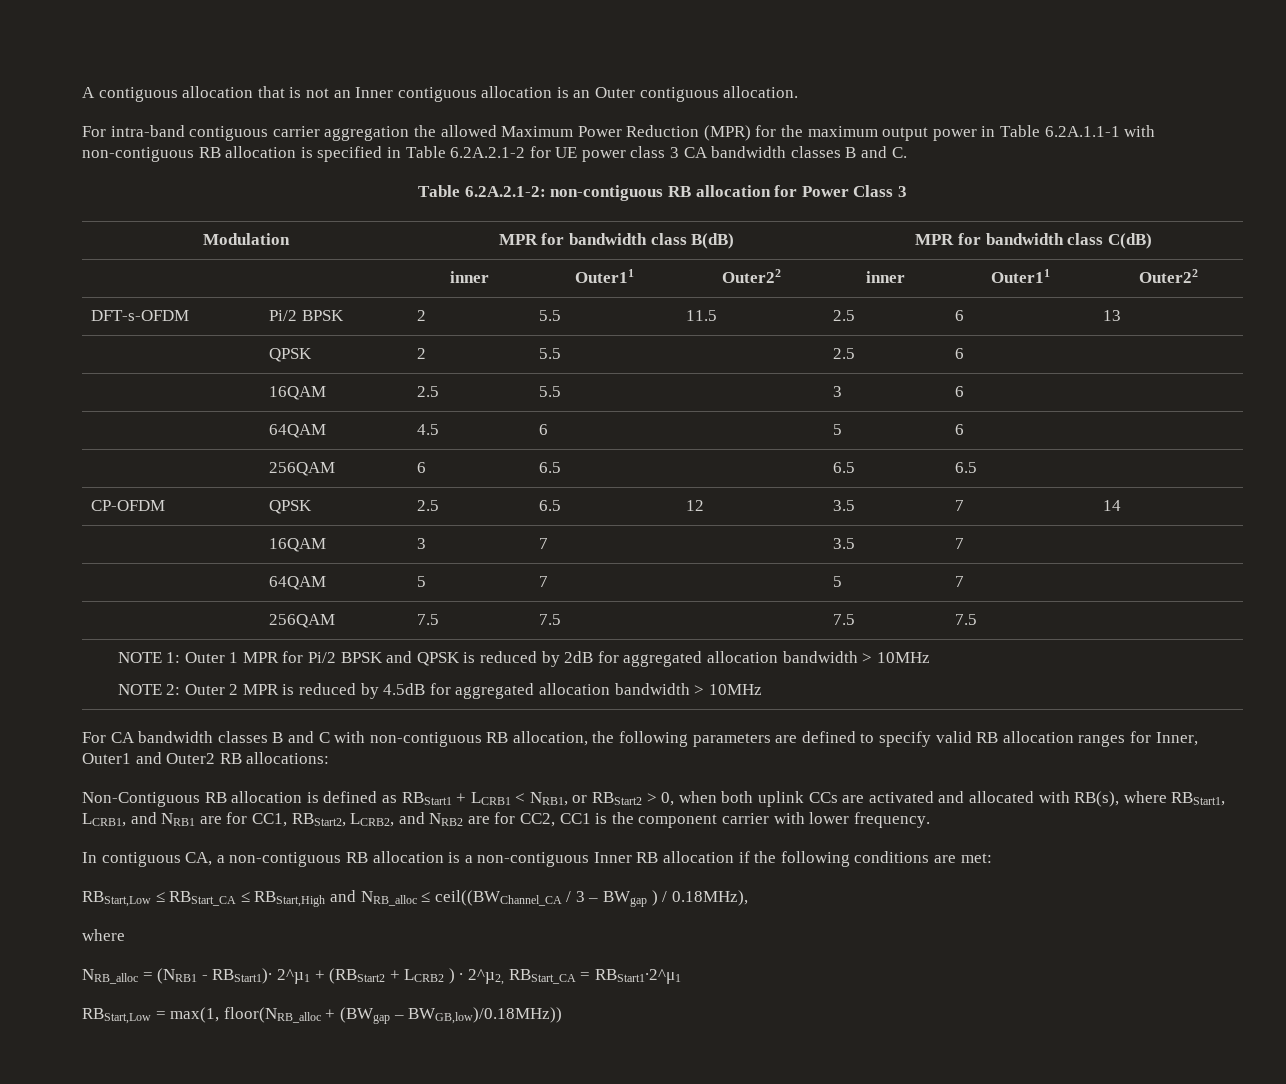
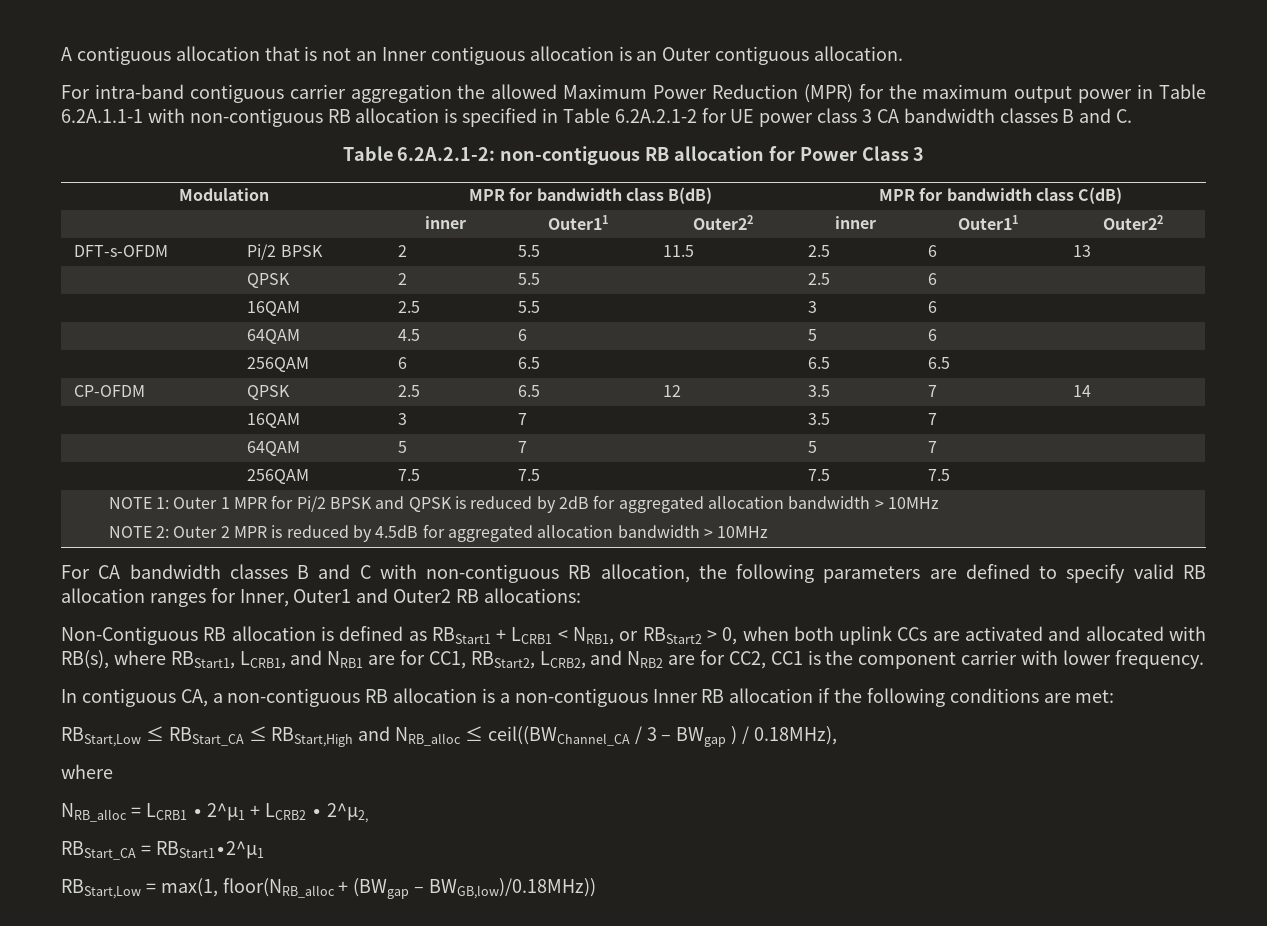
[157,968,455,984] (NRB1 - RBStart1)∙ 2^µ1 + (RBStart2 + LCRB2 ) -> [145,803,307,821] LCRB1 ∙ 2^µ1 + LCRB2
(505, 977) none -> (368, 813) //

